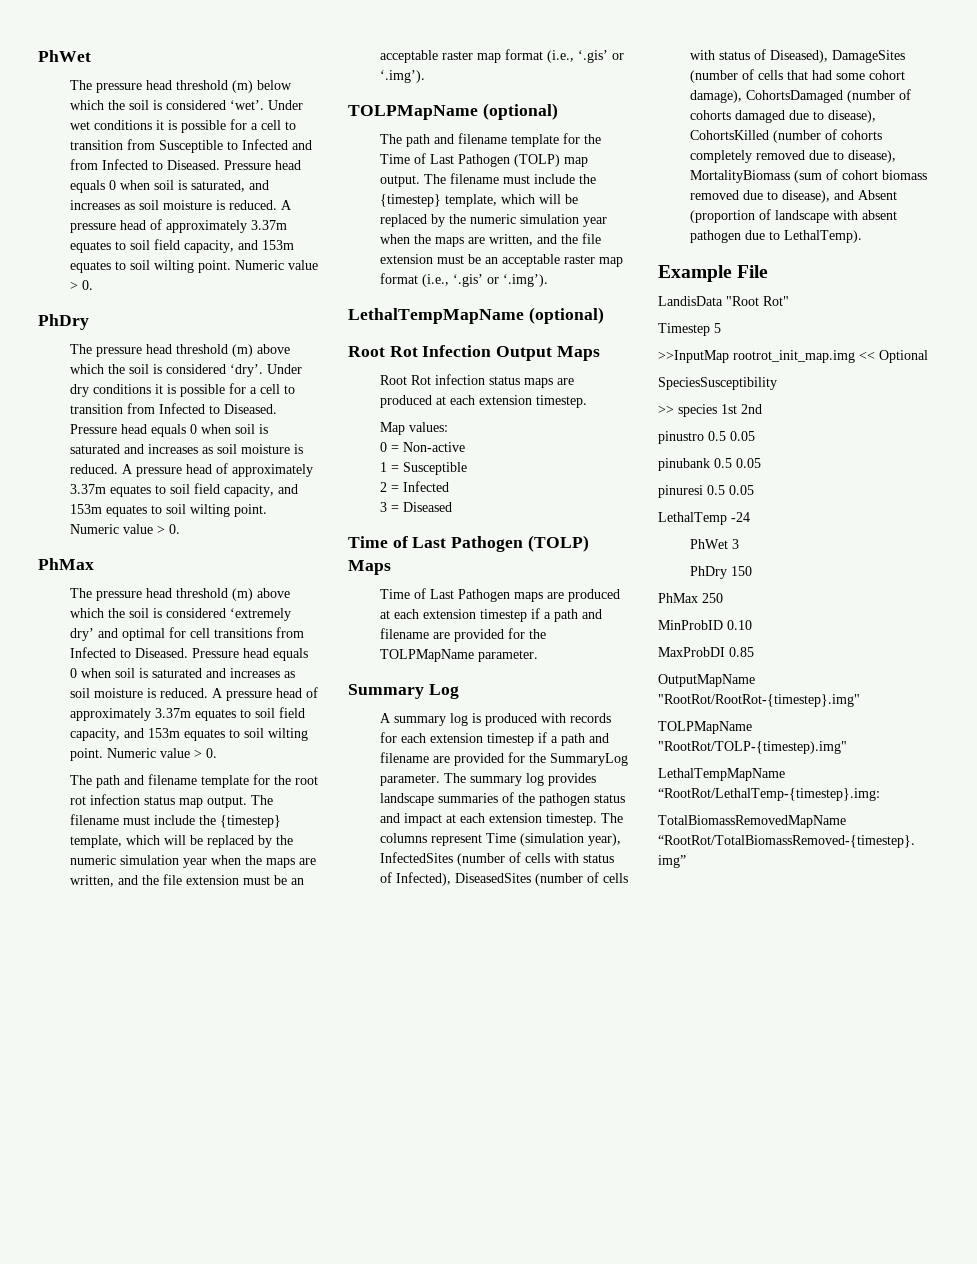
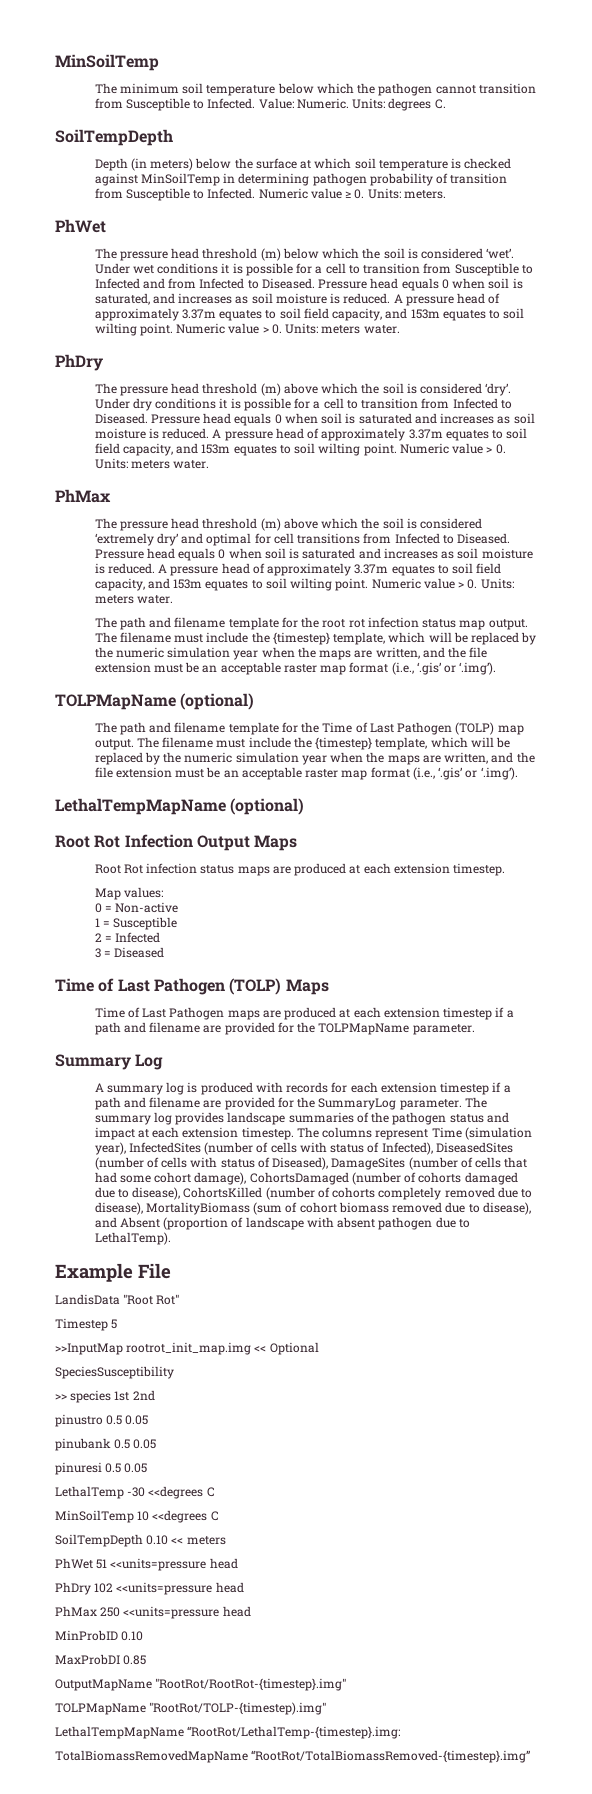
(38, 56) none -> [55,54,159,71] [94,83,536,96] [94,98,446,111] [55,129,173,146] [94,158,512,171] [94,173,508,186] [94,188,446,201] MinSoilTemp // The minimum soil temperature below which the pathogen cannot transition from Susceptible to Infected. Value: Numeric. Units: degrees C. // SoilTempDepth // Depth (in meters) below the surface at which soil temperature is checked against MinSoilTemp in determining pathogen probability of transition from Susceptible to Infected. Numeric value ≥ 0. Units: meters. //
(94, 285) none -> [285,323,400,334] Units: meters water.
(181, 529) none -> [94,458,210,469] Units: meters water.
(218, 753) none -> [480,578,514,589] [94,595,173,604] Units: meters water.
[731,512,750,522] [690,539,740,549] [690,566,753,579] -24 // PhWet 3 // PhDry 150 -> [127,1486,215,1499] [55,1510,219,1523] [55,1534,226,1547] [55,1558,238,1571] [55,1582,244,1595] -30 <<degrees C // MinSoilTemp 10 <<degrees C // SoilTempDepth 0.10 << meters // PhWet 51 <<units=pressure head // PhDry 102 <<units=pressure head
(723, 598) none -> [123,1606,251,1619] <<units=pressure head

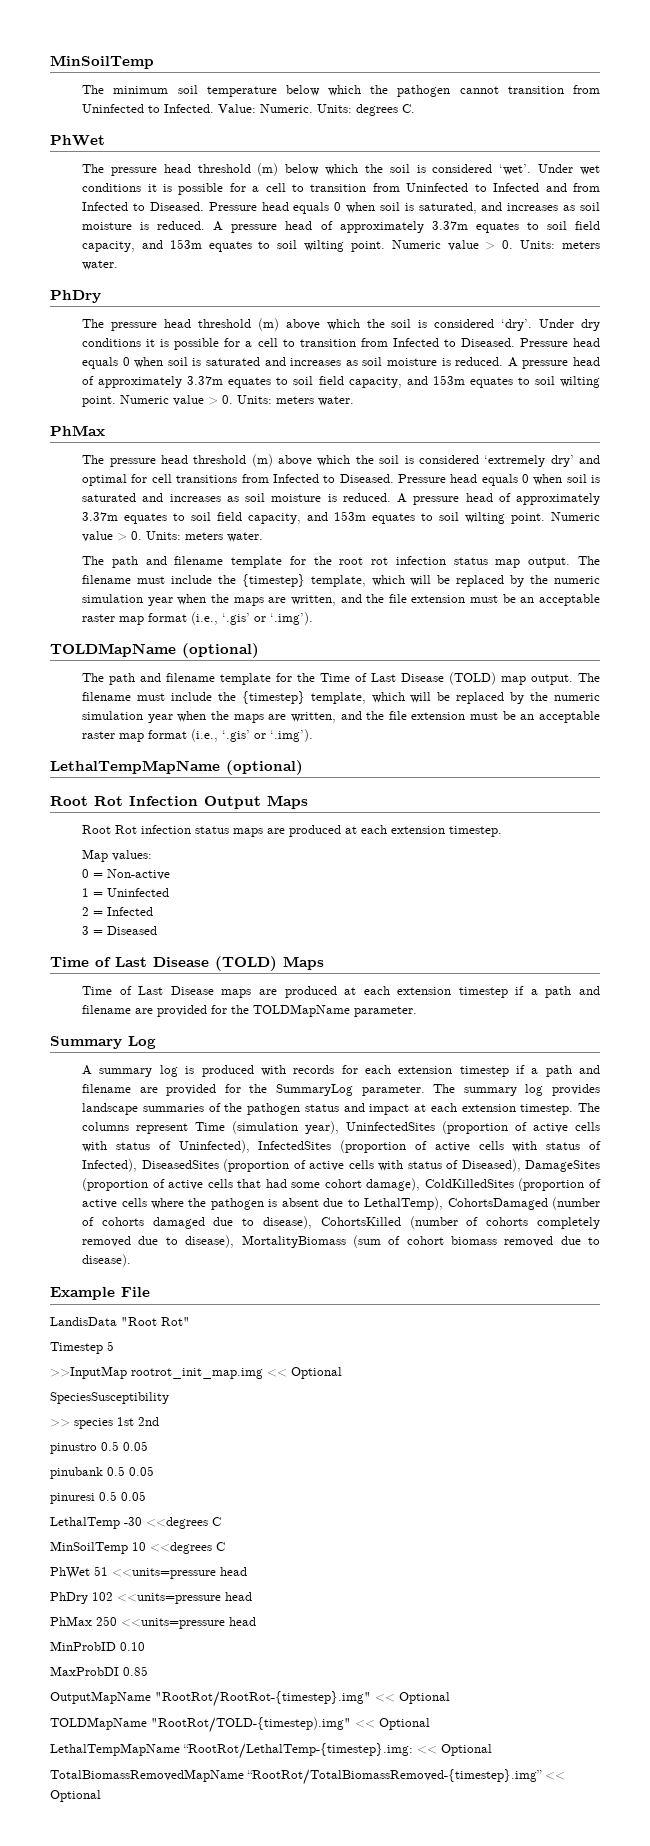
[125,98,190,111] Susceptible -> [82,104,145,113] Uninfected
[55,129,173,146] [94,158,512,171] [94,173,508,186] [94,188,446,201] // SoilTempDepth // Depth (in meters) below the surface at which soil temperature is checked against MinSoilTemp in determining pathogen probability of transition from Susceptible to Infected. Numeric value ≥ 0. Units: meters. -> (416, 108) none
[454,263,519,276] Susceptible -> [406,183,469,192] Uninfected
[55,694,176,710] TOLPMapName -> [50,643,176,657] TOLDMapName
[397,722,495,735] Pathogen (TOLP) -> [401,672,497,685] Disease (TOLD)
[113,917,178,930] Susceptible -> [107,888,170,897] Uninfected
[153,978,282,995] Pathogen (TOLP) -> [153,956,277,971] Disease (TOLD)
[169,1007,225,1020] Pathogen -> [170,986,214,995] Disease
[318,1023,410,1035] TOLPMapName -> [253,1004,351,1017] TOLDMapName
[128,1142,269,1155] InfectedSites (number of -> [346,1121,600,1134] [82,1140,470,1153] UninfectedSites (proportion of active cells with status of Uninfected), InfectedSites (proportion of active
[94,1157,159,1170] (number of -> [223,1159,345,1172] (proportion of active
[408,1157,473,1170] (number of -> [82,1178,204,1191] (proportion of active
(247, 1178) none -> [424,1178,602,1191] [82,1197,444,1210] ColdKilledSites (proportion of active cells where the pathogen is absent due to LethalTemp),
[482,1202,531,1215] [94,1217,470,1230] [94,1232,171,1245] disease), and Absent (proportion of landscape with absent pathogen due to LethalTemp). -> [82,1254,132,1267] disease).
[55,1534,226,1547] // SoilTempDepth 0.10 << meters -> (225, 1546) none
[55,1702,327,1715] // TOLPMapName "RootRot/TOLP-{timestep).img" -> [375,1692,450,1704] [50,1717,430,1733] << Optional // TOLDMapName "RootRot/TOLD-{timestep).img" << Optional
(401, 1732) none -> [417,1744,492,1756] << Optional
(531, 1756) none -> [545,1772,565,1780] [50,1790,101,1802] << Optional

